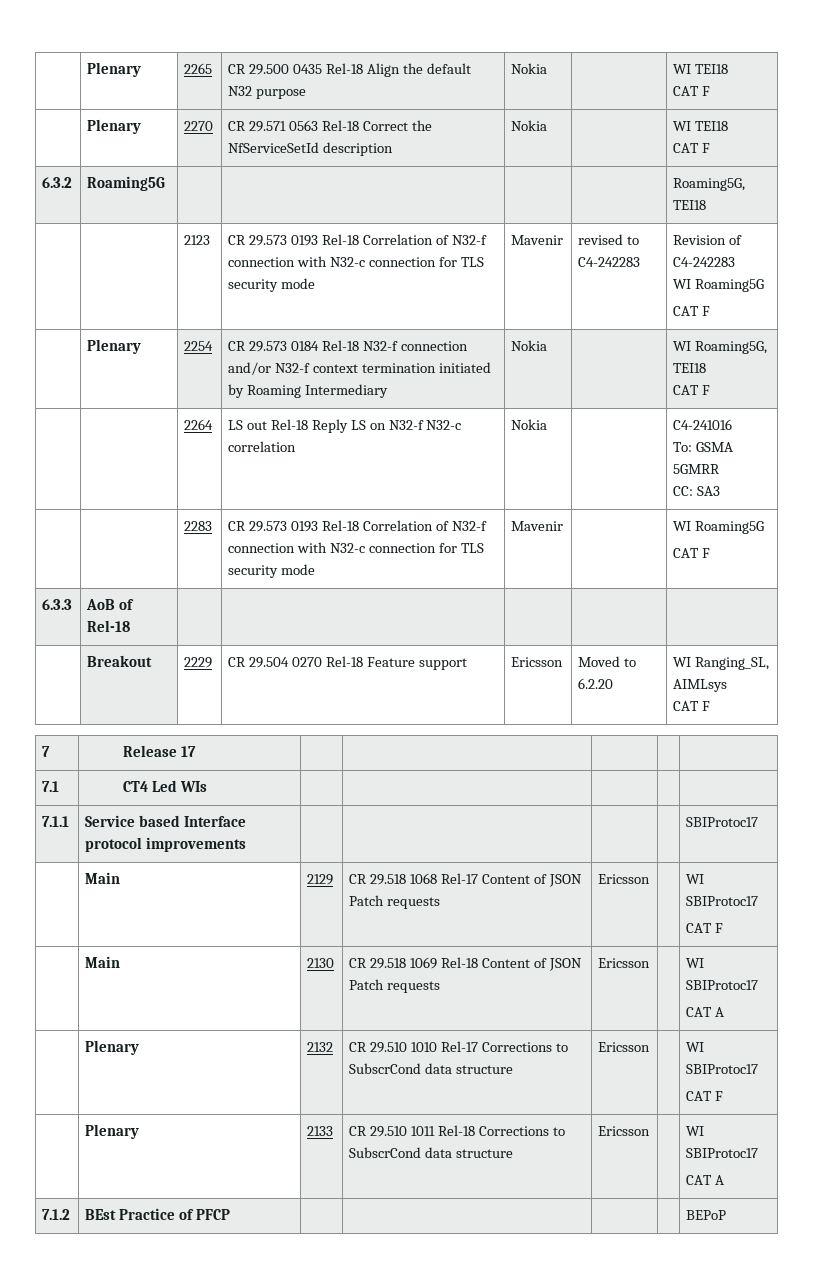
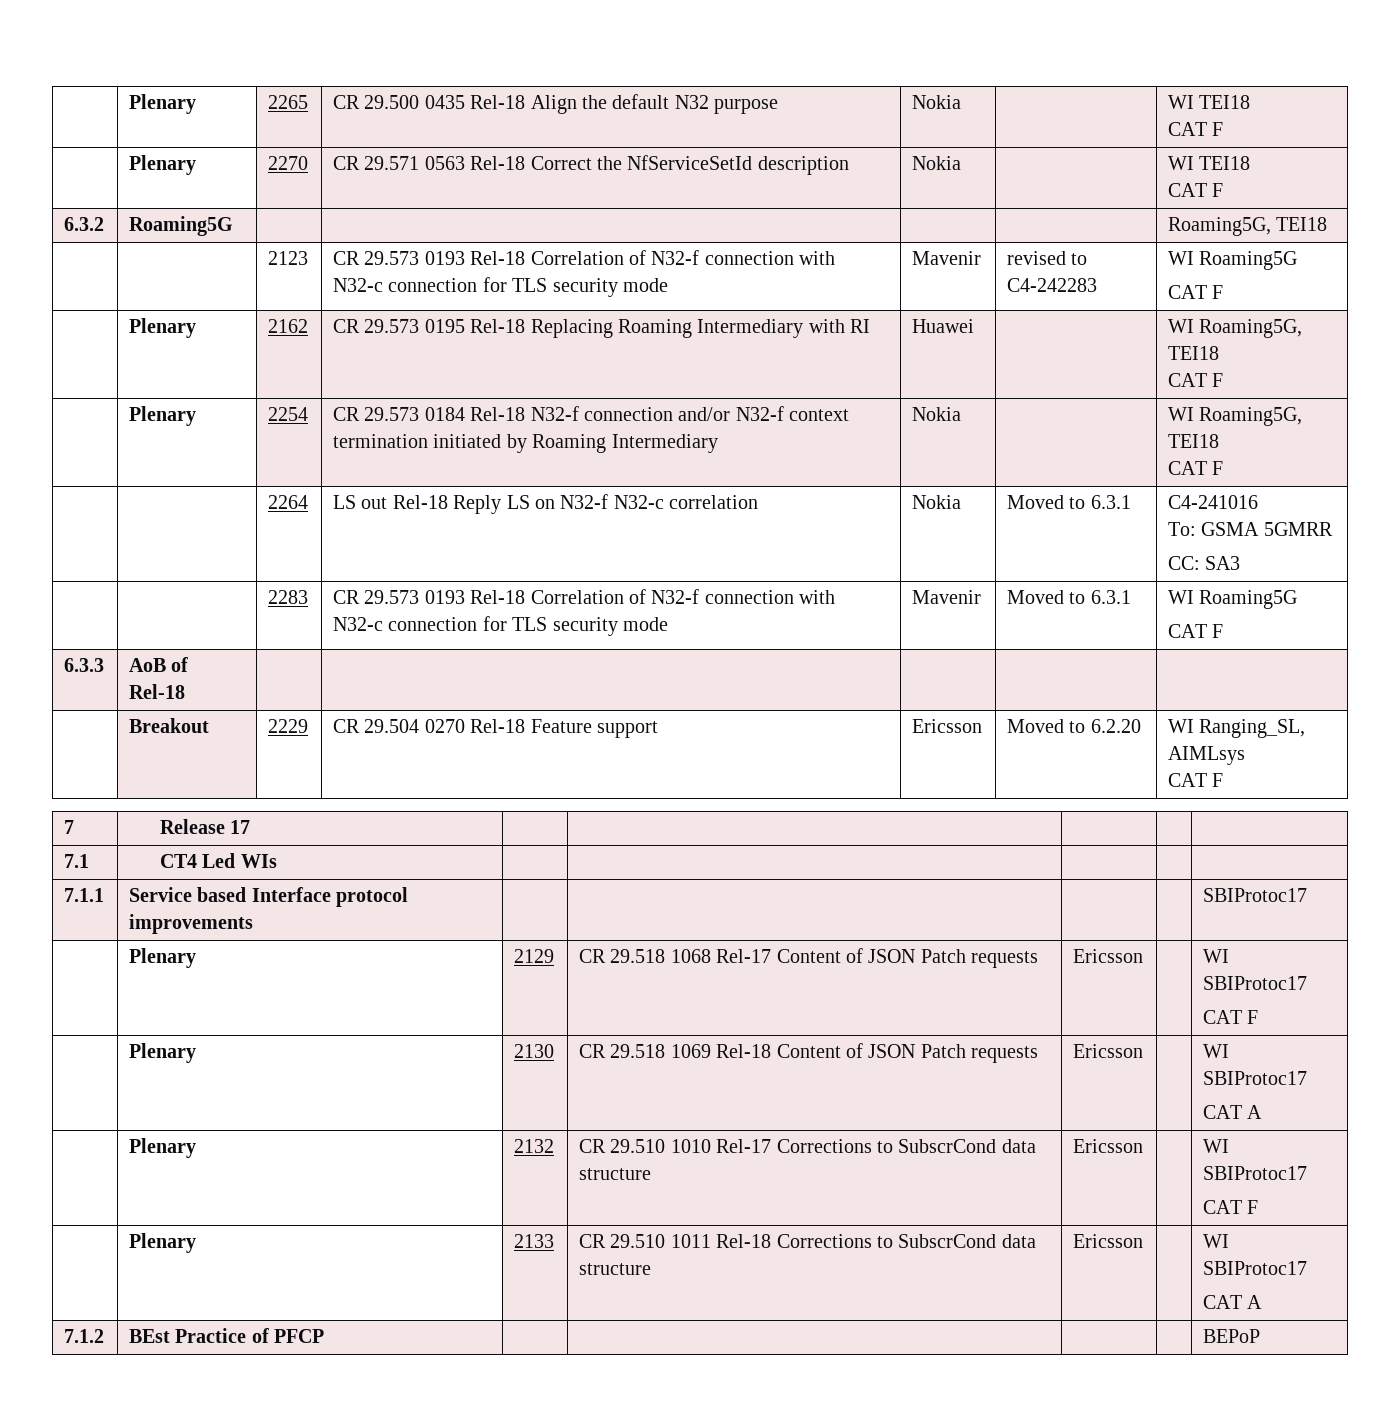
[673,235,742,245] [673,257,736,267] [673,279,764,292] [673,306,710,316] Revision of C4-242283 // WI Roaming5G // CAT F -> [1168,251,1298,270] [1168,285,1224,299] [129,318,197,338] [268,319,309,333] [333,319,871,338] [912,319,975,333] [1168,319,1303,338] [1168,346,1220,360] [1168,373,1224,387] WI Roaming5G // CAT F // | Plenary | 2162 | CR 29.573 0195 Rel-18 Replacing Roaming Intermediary with RI | Huawei | | WI Roaming5G, TEI18 // CAT F
(548, 424) none -> [1007,495,1131,509] Moved to 6.3.1
(564, 526) none -> [1007,590,1131,604] Moved to 6.3.1
[85,872,121,884] Main -> [129,948,197,968] Plenary
[85,956,121,968] Main -> [129,1043,197,1063] Plenary

